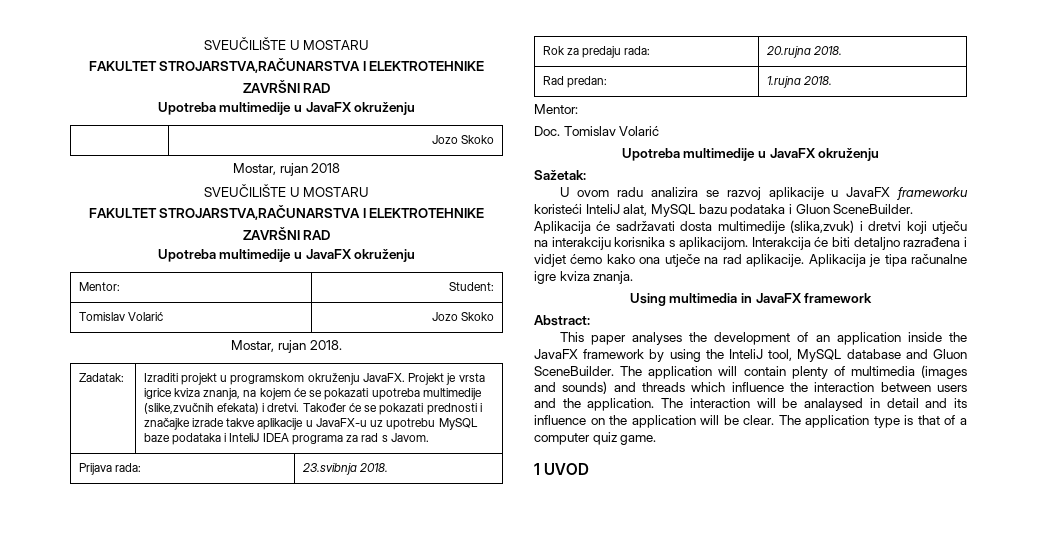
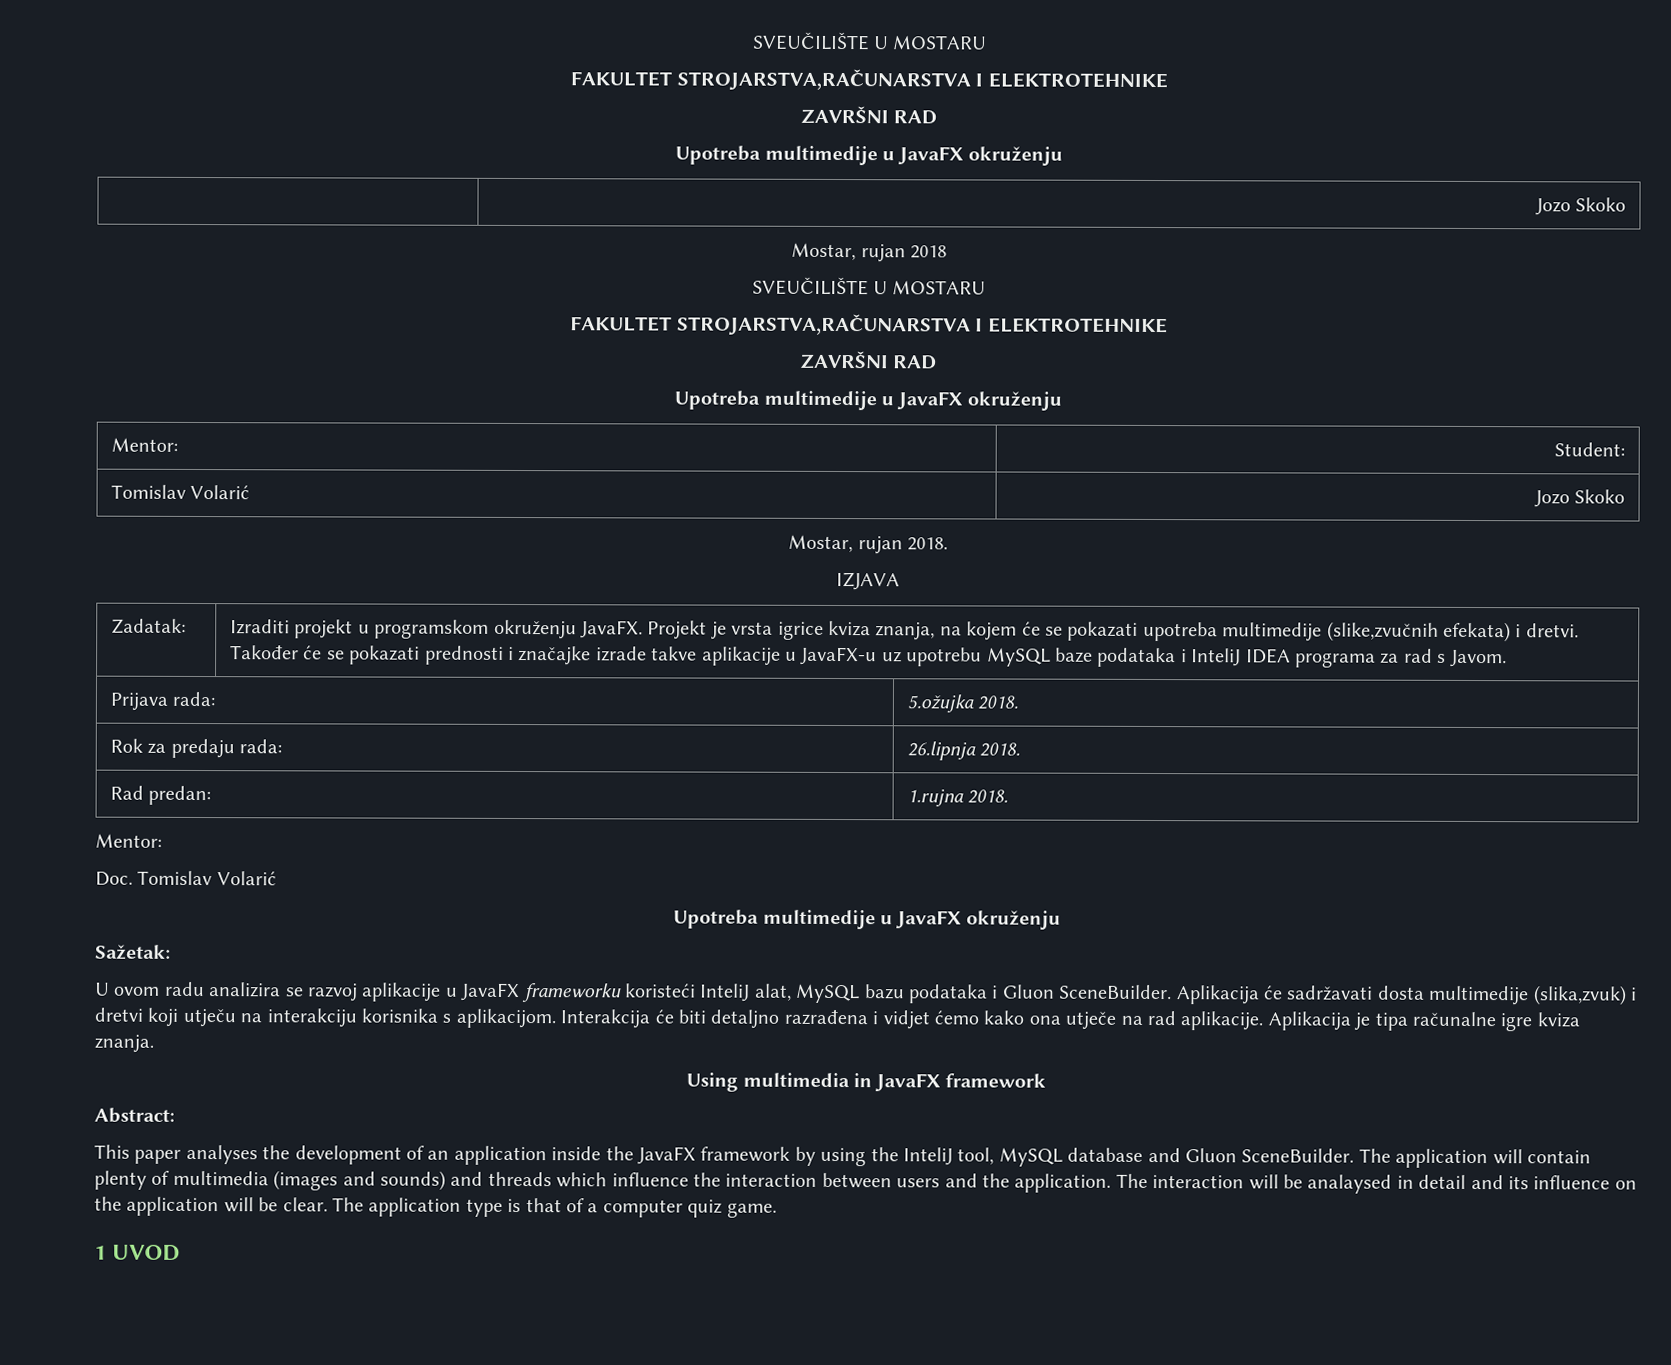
(342, 345) none -> [836,572,900,591] // IZJAVA
[301,463,357,475] 23.svibnja -> [906,694,974,714] 5.ožujka
[765,46,811,58] 20.rujna -> [906,741,976,761] 26.lipnja

